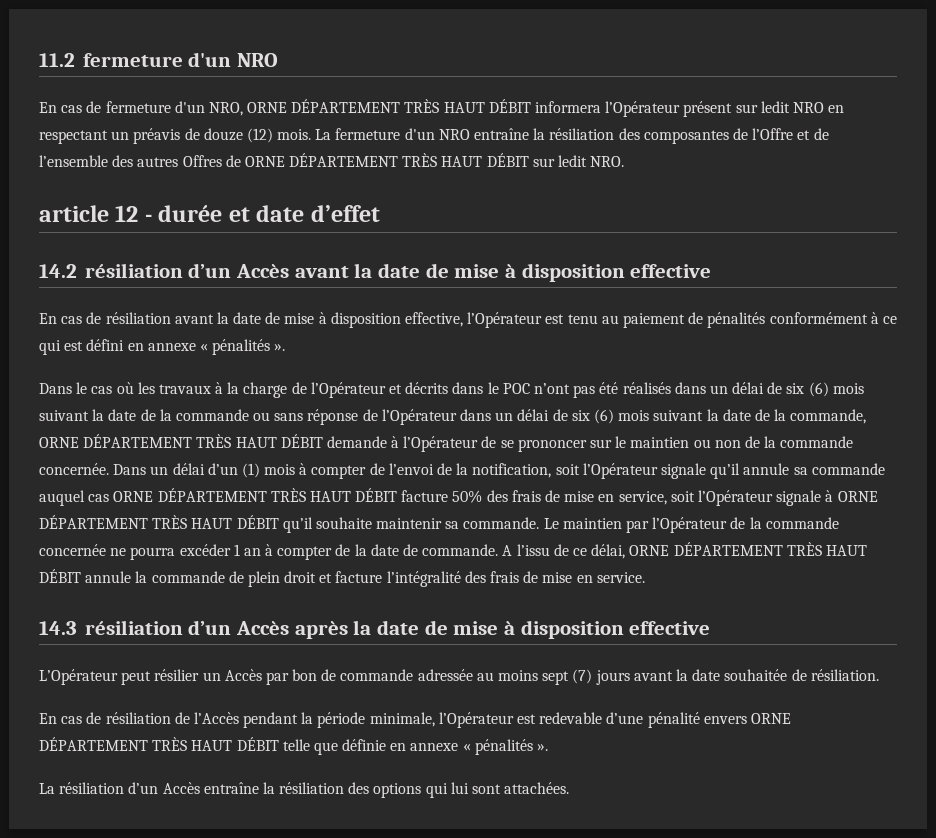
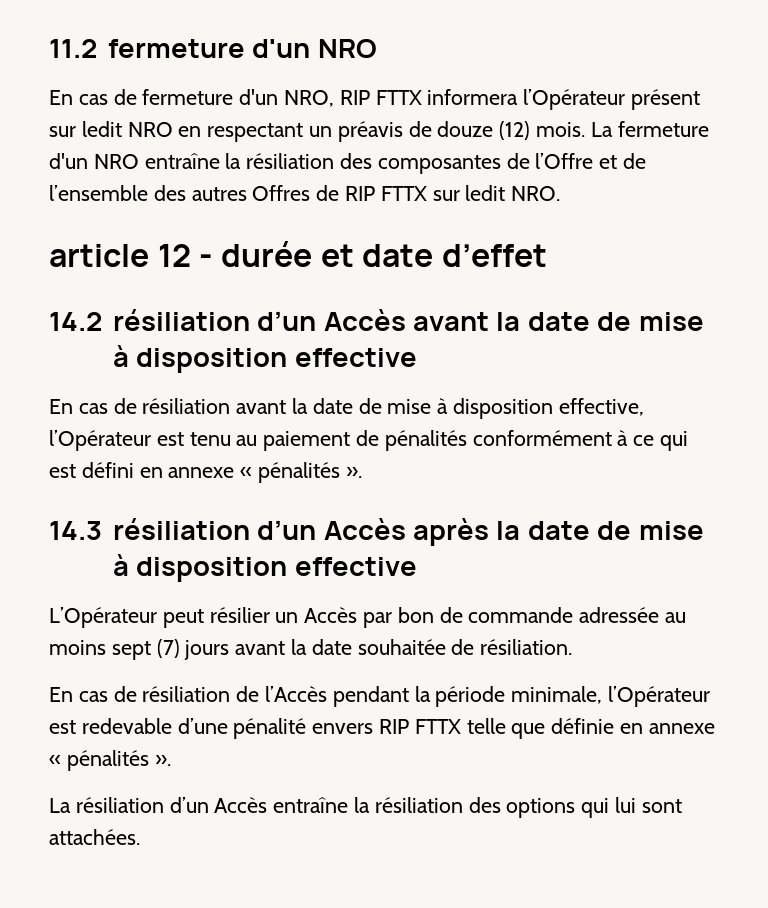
[247,99,531,113] ORNE DÉPARTEMENT TRÈS HAUT DÉBIT -> [339,90,422,105] RIP FTTX
[244,153,529,167] ORNE DÉPARTEMENT TRÈS HAUT DÉBIT -> [345,186,427,201] RIP FTTX
[39,382,864,398] [39,409,867,425] [39,434,854,452] [39,463,885,479] [39,488,878,506] [39,515,839,533] [39,542,867,560] [39,569,645,587] // Dans le cas où les travaux à la charge de l’Opérateur et décrits dans le POC n’ont pas été réalisés dans un délai de six (6) mois suivant la date de la commande ou sans réponse de l’Opérateur dans un délai de six (6) mois suivant la date de la commande, ORNE DÉPARTEMENT TRÈS HAUT DÉBIT demande à l’Opérateur de se prononcer sur le maintien ou non de la commande concernée. Dans un délai d’un (1) mois à compter de l’envoi de la notification, soit l’Opérateur signale qu’il annule sa commande auquel cas ORNE DÉPARTEMENT TRÈS HAUT DÉBIT facture 50% des frais de mise en service, soit l’Opérateur signale à ORNE DÉPARTEMENT TRÈS HAUT DÉBIT qu’il souhaite maintenir sa commande. Le maintien par l’Opérateur de la commande concernée ne pourra excéder 1 an à compter de la date de commande. A l’issu de ce délai, ORNE DÉPARTEMENT TRÈS HAUT DÉBIT annule la commande de plein droit et facture l’intégralité des frais de mise en service. -> (362, 472) none
[750,713,791,724] [39,737,279,751] ORNE DÉPARTEMENT TRÈS HAUT DÉBIT -> [379,719,461,734] RIP FTTX

